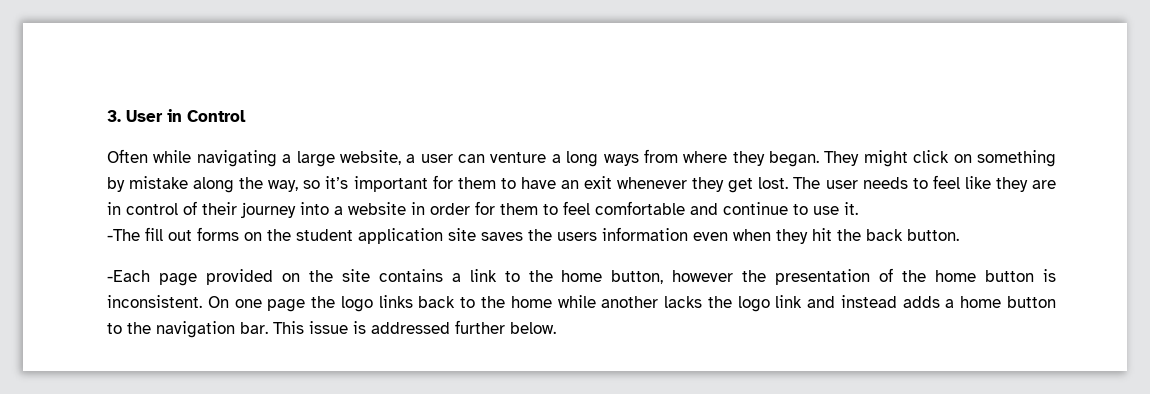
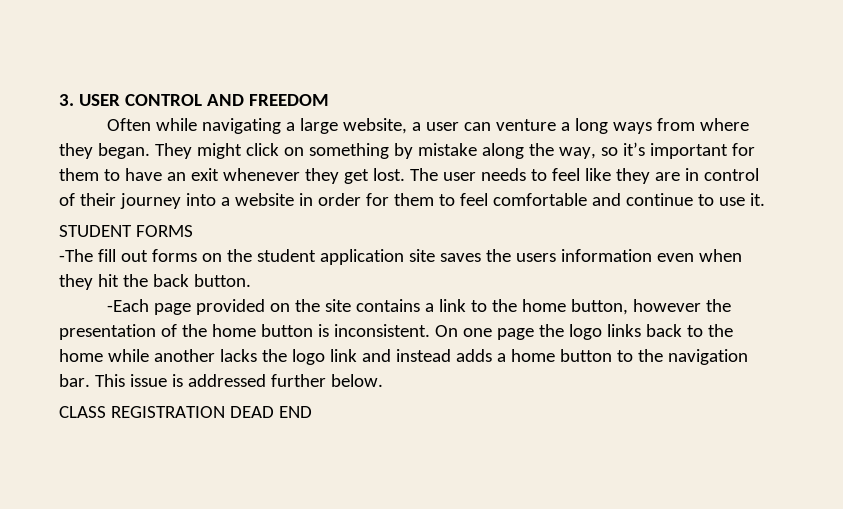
[126,109,246,122] User in Control -> [78,94,329,106] USER CONTROL AND FREEDOM
(858, 208) none -> [59,225,193,237] // STUDENT FORMS
(556, 328) none -> [59,406,312,418] // CLASS REGISTRATION DEAD END

